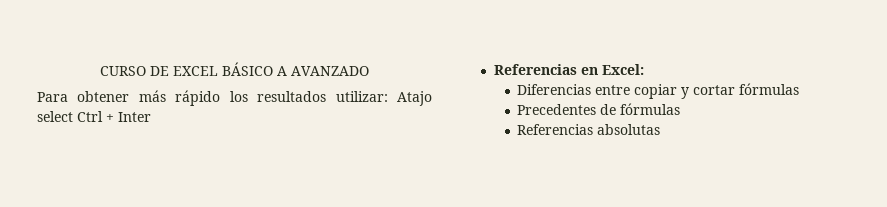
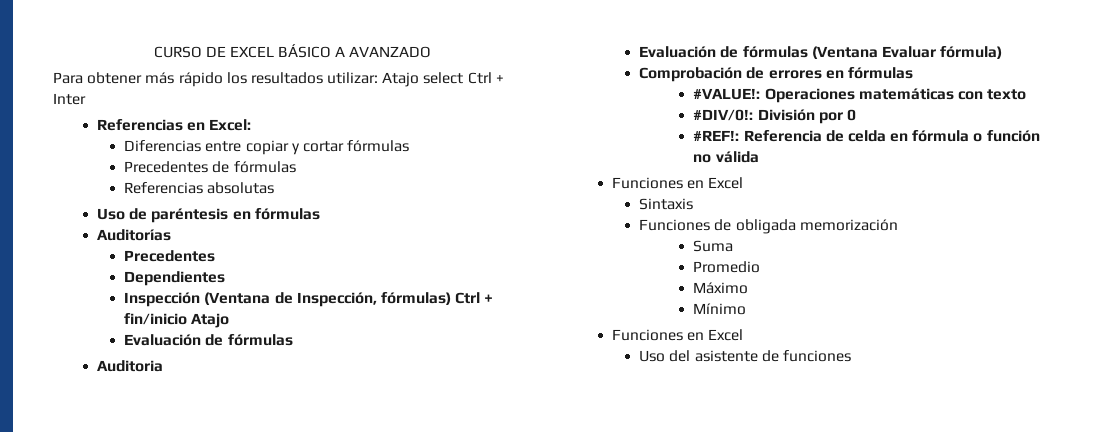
(661, 129) none -> [97,208,320,223] [97,229,172,241] [124,250,216,262] [124,271,226,286] [124,292,494,307] [124,313,230,328] [124,334,293,346] [97,360,164,372] [639,46,1003,59] [639,67,913,82] [693,88,1027,103] [693,109,856,124] [693,130,1040,142] [693,151,759,163] [612,177,744,189] [639,198,694,210] [639,219,898,234] [693,240,734,252] [693,261,761,273] [693,282,749,294] [693,303,747,315] [612,329,744,341] [639,350,851,362] // Uso de paréntesis en fórmulas // Auditorías // Precedentes // Dependientes // Inspección (Ventana de Inspección, fórmulas) Ctrl + fin/inicio Atajo // Evaluación de fórmulas // Auditoria // Evaluación de fórmulas (Ventana Evaluar fórmula) // Comprobación de errores en fórmulas // #VALUE!: Operaciones matemáticas con texto // #DIV/0!: División por 0 // #REF!: Referencia de celda en fórmula o función no válida // Funciones en Excel // Sintaxis // Funciones de obligada memorización // Suma // Promedio // Máximo // Mínimo // Funciones en Excel // Uso del asistente de funciones

